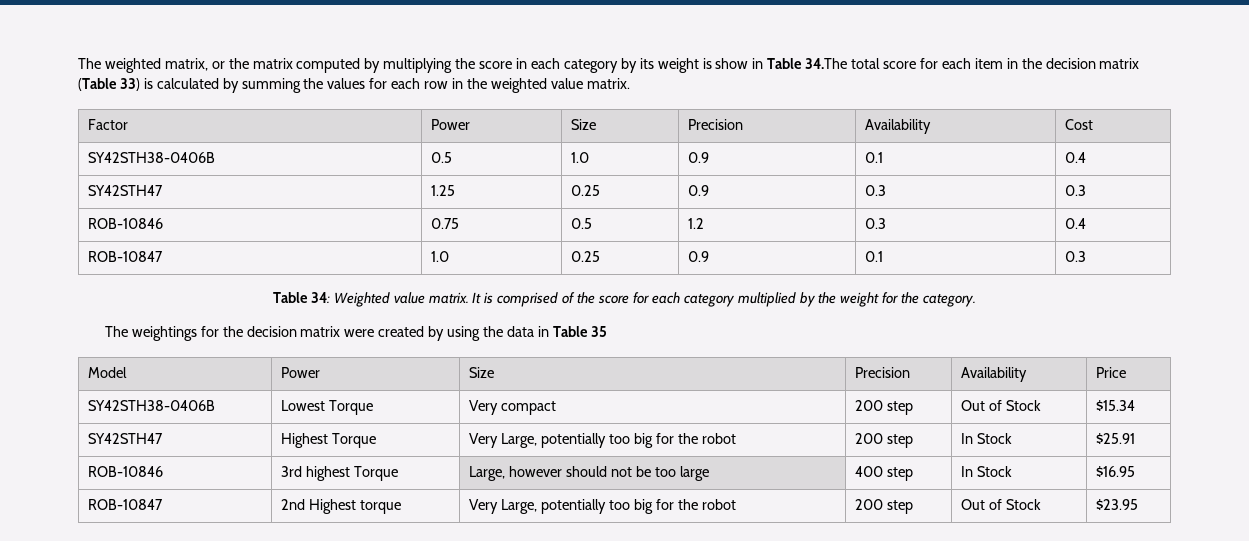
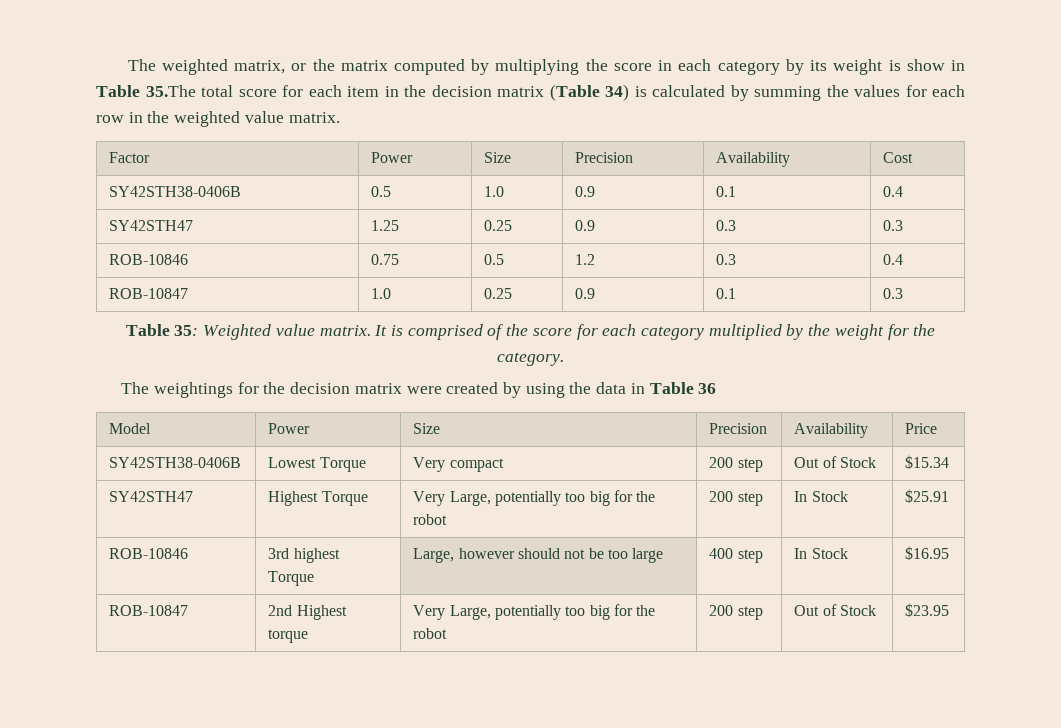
[805,58,848,69] 34.The -> [145,85,196,97] 35.The
[119,78,140,91] 33) -> [605,84,629,101] 34)
[310,292,330,303] 34: -> [174,325,199,336] 35:
[590,326,607,337] 35 -> [698,383,717,394] 36

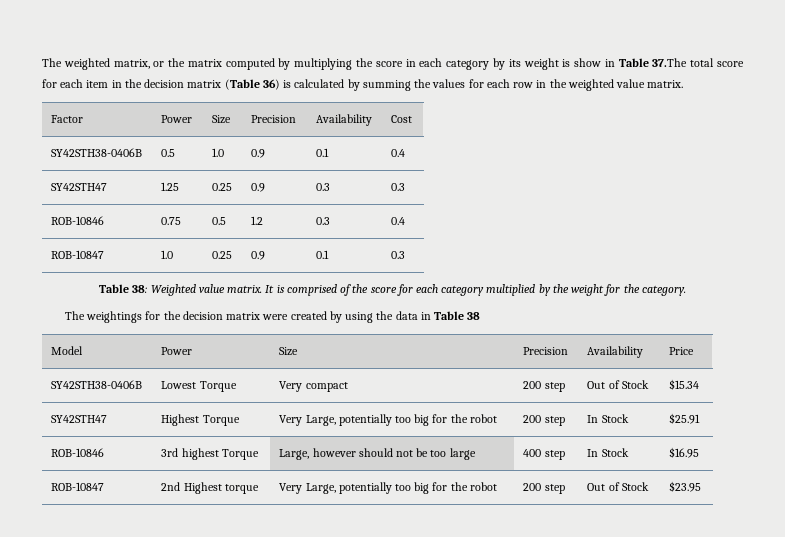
[145,85,196,97] 35.The -> [652,58,688,67] 37.The
[605,84,629,101] 34) -> [262,79,280,90] 36)
[174,325,199,336] 35: -> [132,285,148,293] 38:
[698,383,717,394] 36 -> [467,312,481,320] 38

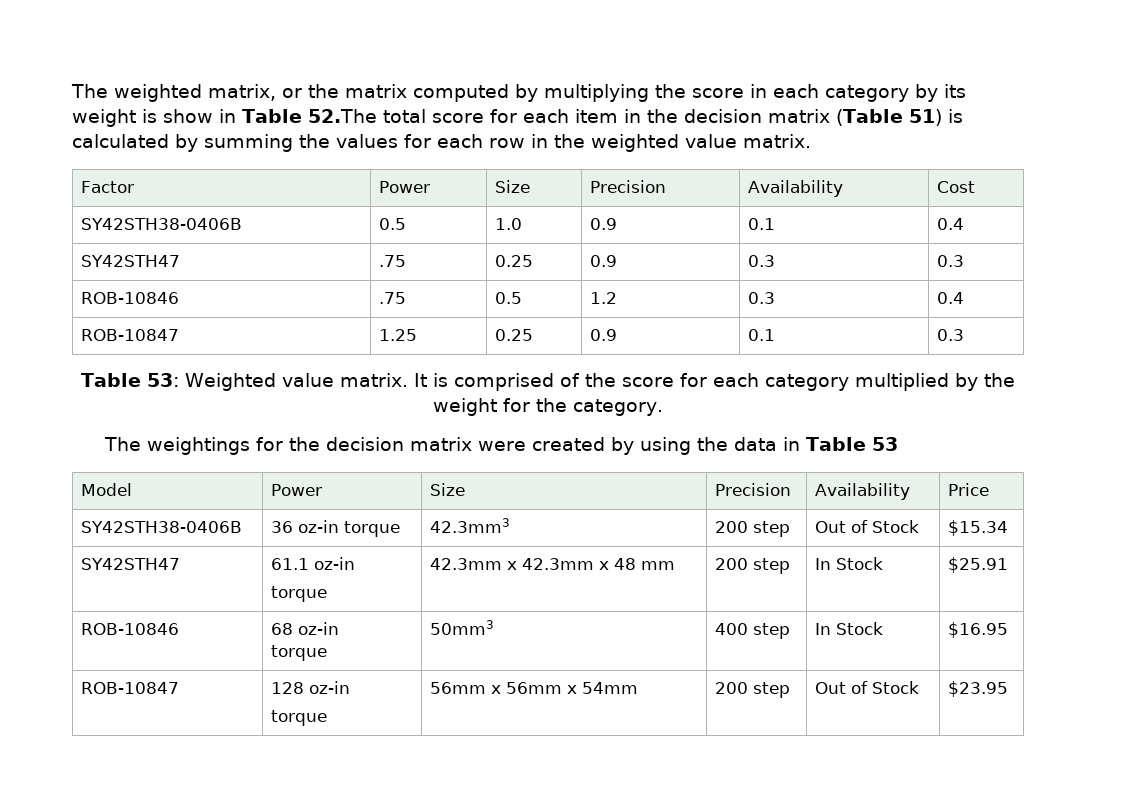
[652,58,688,67] 37.The -> [307,109,377,123] 52.The
[262,79,280,90] 36) -> [908,109,942,126] 51)
[161,182,180,191] 1.25 -> [379,255,407,267] .75
[161,217,182,225] 0.75 -> [379,292,407,304] .75
[161,250,174,259] 1.0 -> [379,329,418,341] 1.25
[132,285,148,293] 38: -> [146,373,179,387] 53:
[467,312,481,320] 38 -> [871,437,898,451] 53
[161,381,237,392] [279,381,348,392] Lowest Torque | Very compact -> [271,520,401,537] [430,518,511,533] 36 oz-in torque | 42.3mm3
[161,414,240,426] [279,414,497,426] Highest Torque | Very Large, potentially too big for the robot -> [271,557,356,570] [271,586,328,602] [430,558,676,570] 61.1 oz-in // torque | 42.3mm x 42.3mm x 48 mm
[161,448,259,460] [279,448,476,460] 3rd highest Torque | Large, however should not be too large -> [271,622,340,635] [271,645,328,661] [430,620,495,635] 68 oz-in // torque | 50mm3
[161,482,259,494] [279,482,497,494] 2nd Highest torque | Very Large, potentially too big for the robot -> [271,681,351,694] [271,710,328,726] [430,682,639,694] 128 oz-in // torque | 56mm x 56mm x 54mm

